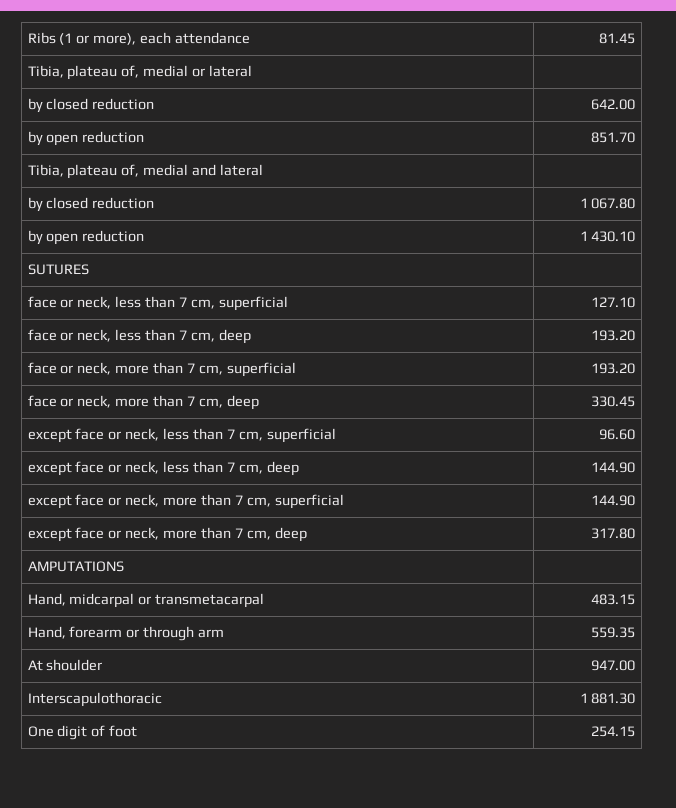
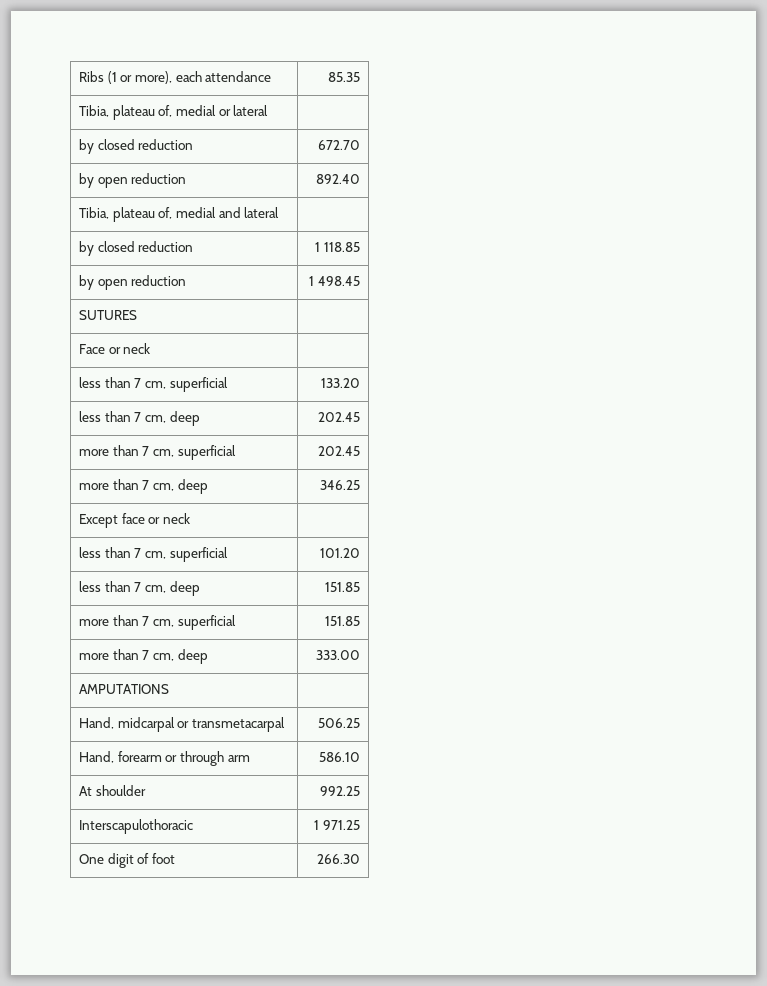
[599,33,636,44] 81.45 -> [327,72,360,82] 85.35
[591,99,636,110] [27,131,145,146] [591,132,636,143] 642.00 // by open reduction | 851.70 -> [317,140,360,150] [79,173,187,188] [315,174,360,184] 672.70 // by open reduction | 892.40
[591,198,636,209] 067.80 -> [323,242,360,252] 118.85
[591,231,636,242] 430.10 -> [317,276,360,286] 498.45
[27,296,288,311] [591,297,636,308] [27,329,251,344] [591,330,636,341] [27,362,296,377] [591,363,636,374] [27,395,259,410] [591,396,636,407] [27,428,336,443] [599,429,636,440] [27,461,299,476] [591,462,636,473] [27,494,344,509] [591,495,636,506] [27,527,307,542] [591,528,636,539] face or neck, less than 7 cm, superficial | 127.10 // face or neck, less than 7 cm, deep | 193.20 // face or neck, more than 7 cm, superficial | 193.20 // face or neck, more than 7 cm, deep | 330.45 // except face or neck, less than 7 cm, superficial | 96.60 // except face or neck, less than 7 cm, deep | 144.90 // except face or neck, more than 7 cm, superficial | 144.90 // except face or neck, more than 7 cm, deep | 317.80 -> [79,343,151,354] [79,377,228,392] [320,378,360,388] [79,411,200,426] [317,412,360,422] [79,445,236,460] [317,446,360,456] [79,479,208,494] [319,480,360,490] [79,513,191,528] [79,547,228,562] [319,548,360,558] [79,581,200,596] [324,582,360,592] [79,615,236,630] [324,616,360,626] [79,649,208,664] [315,650,360,660] Face or neck | // less than 7 cm, superficial | 133.20 // less than 7 cm, deep | 202.45 // more than 7 cm, superficial | 202.45 // more than 7 cm, deep | 346.25 // Except face or neck | // less than 7 cm, superficial | 101.20 // less than 7 cm, deep | 151.85 // more than 7 cm, superficial | 151.85 // more than 7 cm, deep | 333.00
[591,594,636,605] 483.15 -> [317,718,360,728] 506.25
[591,627,636,638] 559.35 -> [318,752,360,762] 586.10
[591,660,636,671] 947.00 -> [319,786,360,796] 992.25
[591,693,636,704] 881.30 -> [322,820,360,830] 971.25
[591,726,636,737] 254.15 -> [316,854,360,864] 266.30

